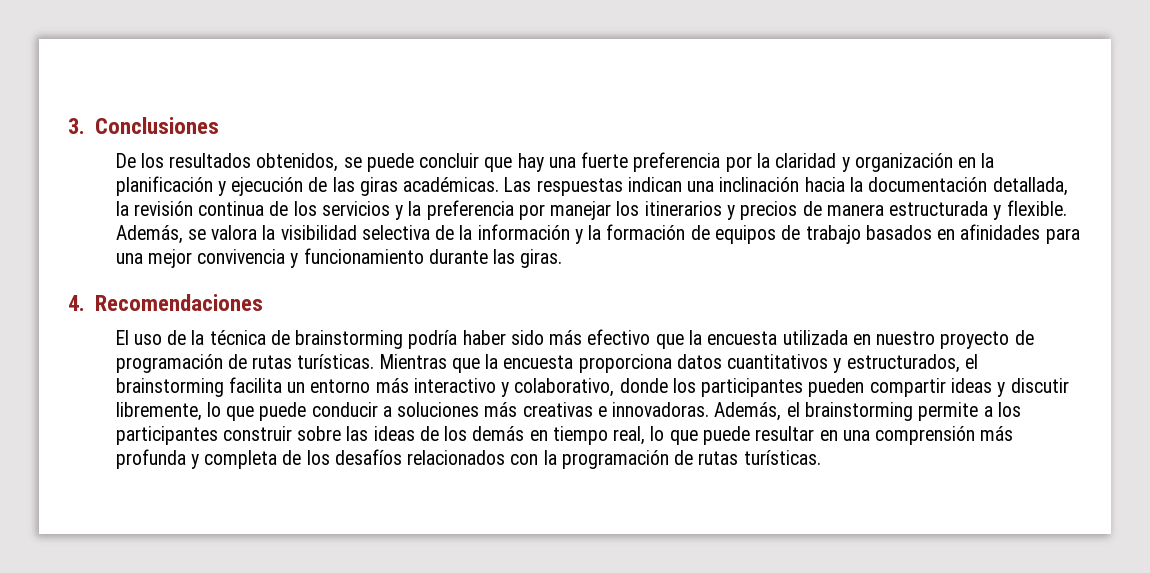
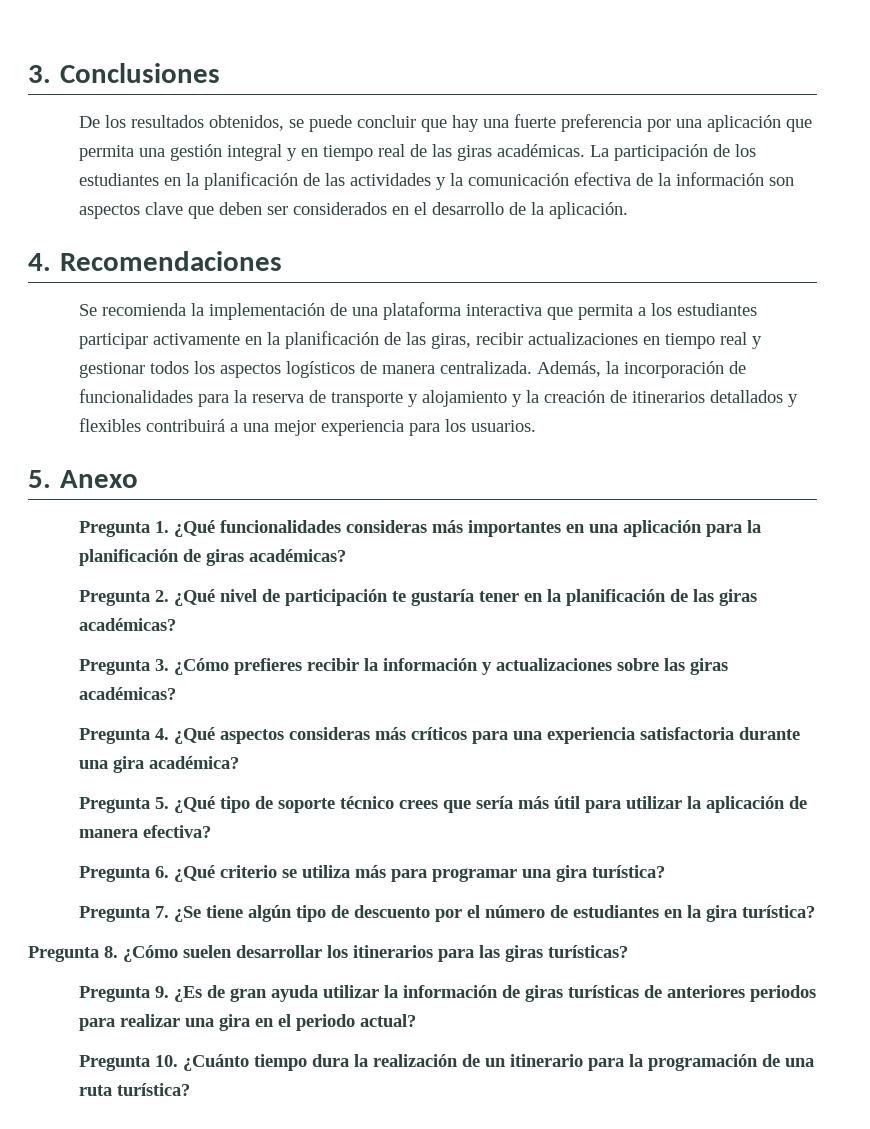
[756,153,995,172] [115,176,1068,196] [115,200,1067,220] [115,224,1080,244] [115,248,563,268] [68,294,263,311] [115,329,1034,349] [115,354,978,373] [115,377,1069,397] [115,402,1021,421] [115,426,1014,445] [115,449,821,469] la claridad y organización en la planificación y ejecución de las giras académicas. Las respuestas indican una inclinación hacia la documentación detallada, la revisión continua de los servicios y la preferencia por manejar los itinerarios y precios de manera estructurada y flexible. Además, se valora la visibilidad selectiva de la información y la formación de equipos de trabajo basados en afinidades para una mejor convivencia y funcionamiento durante las giras. // 4. Recomendaciones // El uso de la técnica de brainstorming podría haber sido más efectivo que la encuesta utilizada en nuestro proyecto de programación de rutas turísticas. Mientras que la encuesta proporciona datos cuantitativos y estructurados, el brainstorming facilita un entorno más interactivo y colaborativo, donde los participantes pueden compartir ideas y discutir libremente, lo que puede conducir a soluciones más creativas e innovadoras. Además, el brainstorming permite a los participantes construir sobre las ideas de los demás en tiempo real, lo que puede resultar en una comprensión más profunda y completa de los desafíos relacionados con la programación de rutas turísticas. -> [675,115,812,132] [78,144,756,161] [78,172,794,190] [78,202,628,219] [28,251,283,271] [78,302,757,320] [78,331,762,349] [78,361,746,378] [78,389,798,407] [78,418,536,436] [28,470,139,488] [78,520,761,537] [78,549,346,566] [78,589,757,606] [78,618,176,631] [78,658,728,675] [78,687,176,700] [78,727,800,744] [78,756,239,773] [78,796,807,813] [78,825,211,838] [78,865,665,882] [78,905,815,922] [28,945,628,962] [78,985,816,1002] [78,1014,416,1031] [78,1054,814,1071] [78,1083,190,1096] una aplicación que permita una gestión integral y en tiempo real de las giras académicas. La participación de los estudiantes en la planificación de las actividades y la comunicación efectiva de la información son aspectos clave que deben ser considerados en el desarrollo de la aplicación. // 4. Recomendaciones // Se recomienda la implementación de una plataforma interactiva que permita a los estudiantes participar activamente en la planificación de las giras, recibir actualizaciones en tiempo real y gestionar todos los aspectos logísticos de manera centralizada. Además, la incorporación de funcionalidades para la reserva de transporte y alojamiento y la creación de itinerarios detallados y flexibles contribuirá a una mejor experiencia para los usuarios. // 5. Anexo // Pregunta 1. ¿Qué funcionalidades consideras más importantes en una aplicación para la planificación de giras académicas? // Pregunta 2. ¿Qué nivel de participación te gustaría tener en la planificación de las giras académicas? // Pregunta 3. ¿Cómo prefieres recibir la información y actualizaciones sobre las giras académicas? // Pregunta 4. ¿Qué aspectos consideras más críticos para una experiencia satisfactoria durante una gira académica? // Pregunta 5. ¿Qué tipo de soporte técnico crees que sería más útil para utilizar la aplicación de manera efectiva? // Pregunta 6. ¿Qué criterio se utiliza más para programar una gira turística? // Pregunta 7. ¿Se tiene algún tipo de descuento por el número de estudiantes en la gira turística? // Pregunta 8. ¿Cómo suelen desarrollar los itinerarios para las giras turísticas? // Pregunta 9. ¿Es de gran ayuda utilizar la información de giras turísticas de anteriores periodos para realizar una gira en el periodo actual? // Pregunta 10. ¿Cuánto tiempo dura la realización de un itinerario para la programación de una ruta turística?

